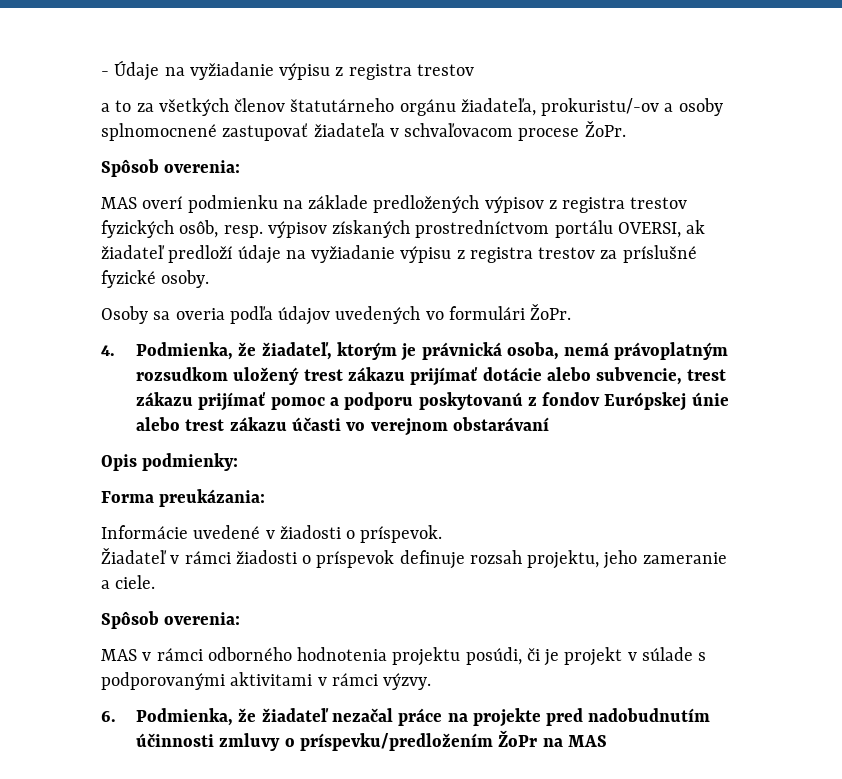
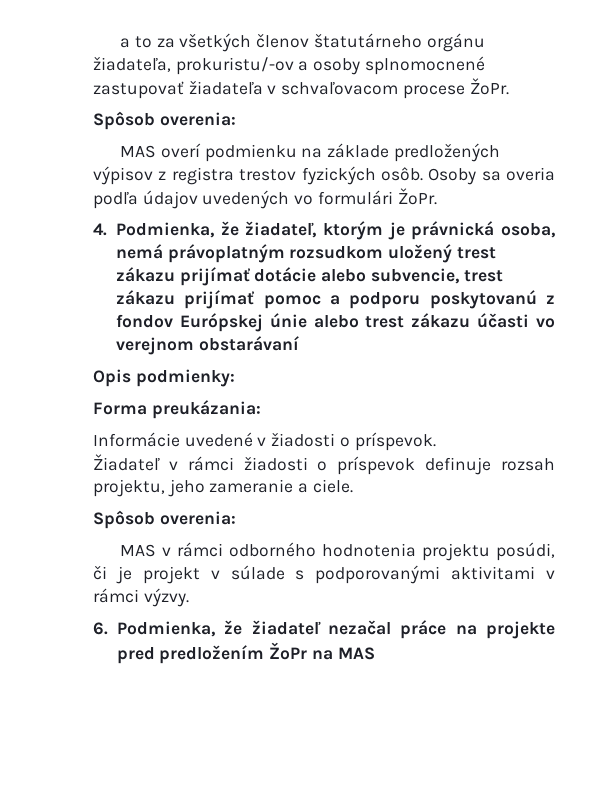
[101,60,474,81] - Údaje na vyžiadanie výpisu z registra trestov // -> (120, 43) none
[179,220,706,238] [101,245,697,264] [101,270,210,288] osôb, resp. výpisov získaných prostredníctvom portálu OVERSI, ak žiadateľ predloží údaje na vyžiadanie výpisu z registra trestov za príslušné fyzické osoby. // -> [380,167,423,181] osôb.
[588,708,711,722] [136,733,494,751] nadobudnutím účinnosti zmluvy o príspevku/predložením -> [159,645,265,664] predložením

